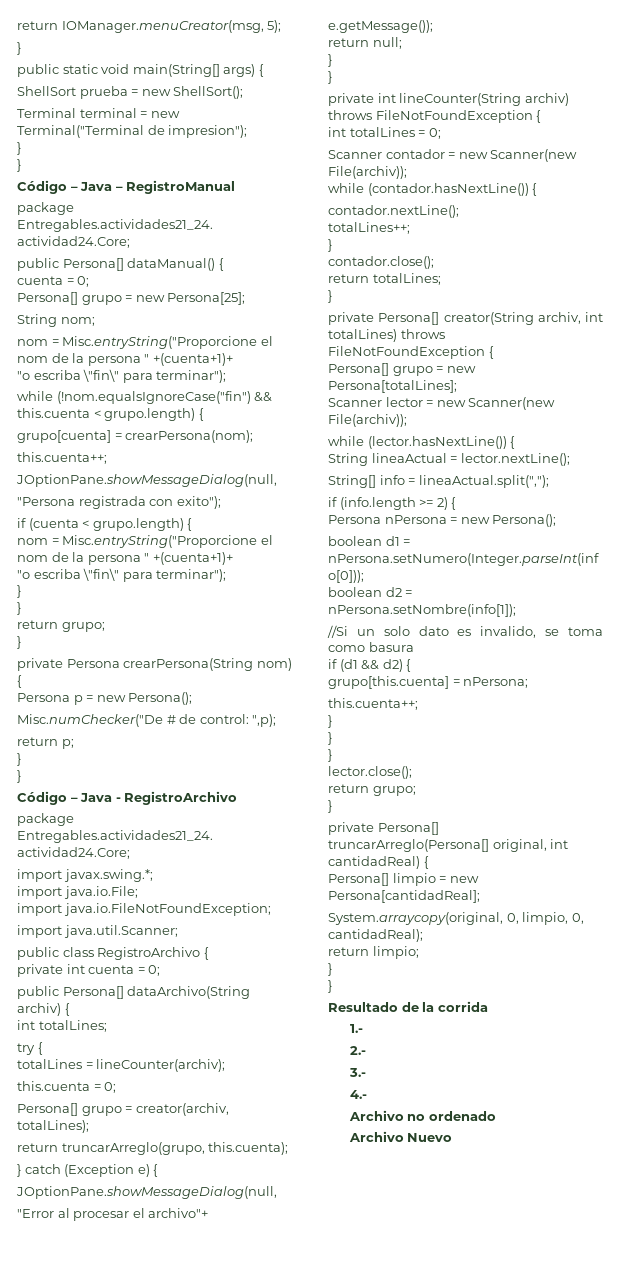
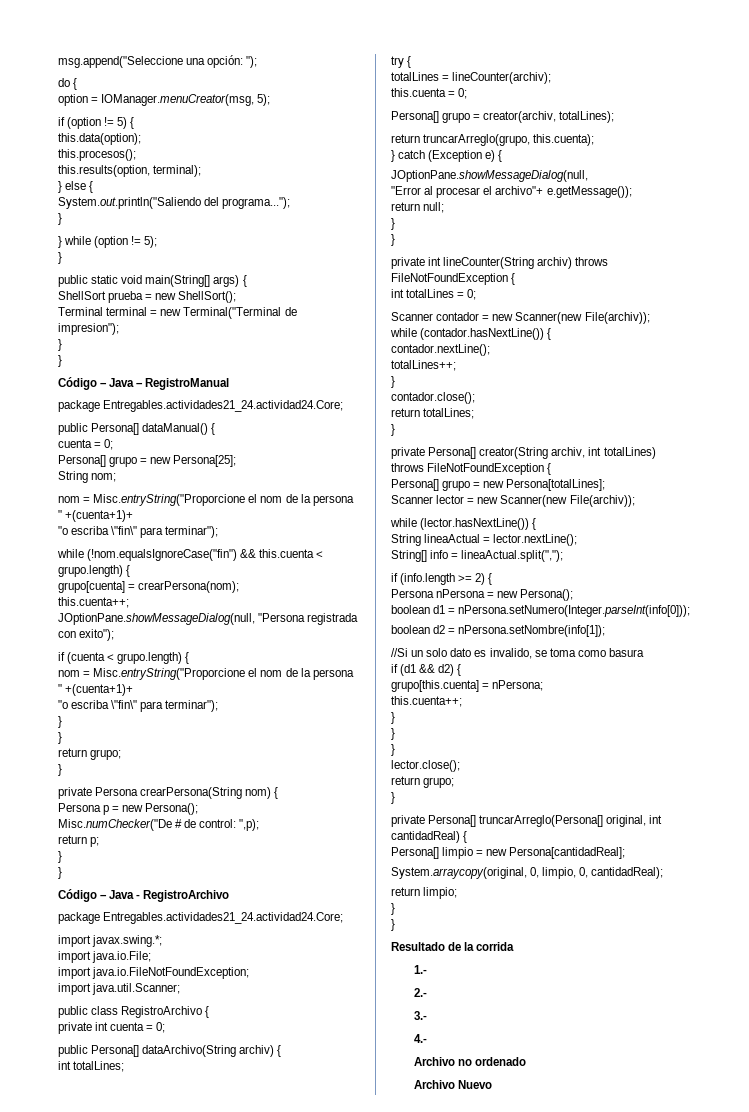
[17,20,264,33] return IOManager.menuCreator(msg, -> [58,55,258,68] [58,78,78,90] [58,94,271,106] [58,117,135,129] [58,133,141,145] [58,149,136,161] [58,165,202,177] [58,181,94,193] [58,197,291,209] [58,213,62,225] [58,236,142,248] msg.append("Seleccione una opción: "); // do { // option = IOManager.menuCreator(msg, 5); // if (option != 5) { // this.data(option); // this.procesos(); // this.results(option, terminal); // } else { // System.out.println("Saliendo del programa..."); // } // } while (option !=
(277, 480) // -> (255, 619) none

